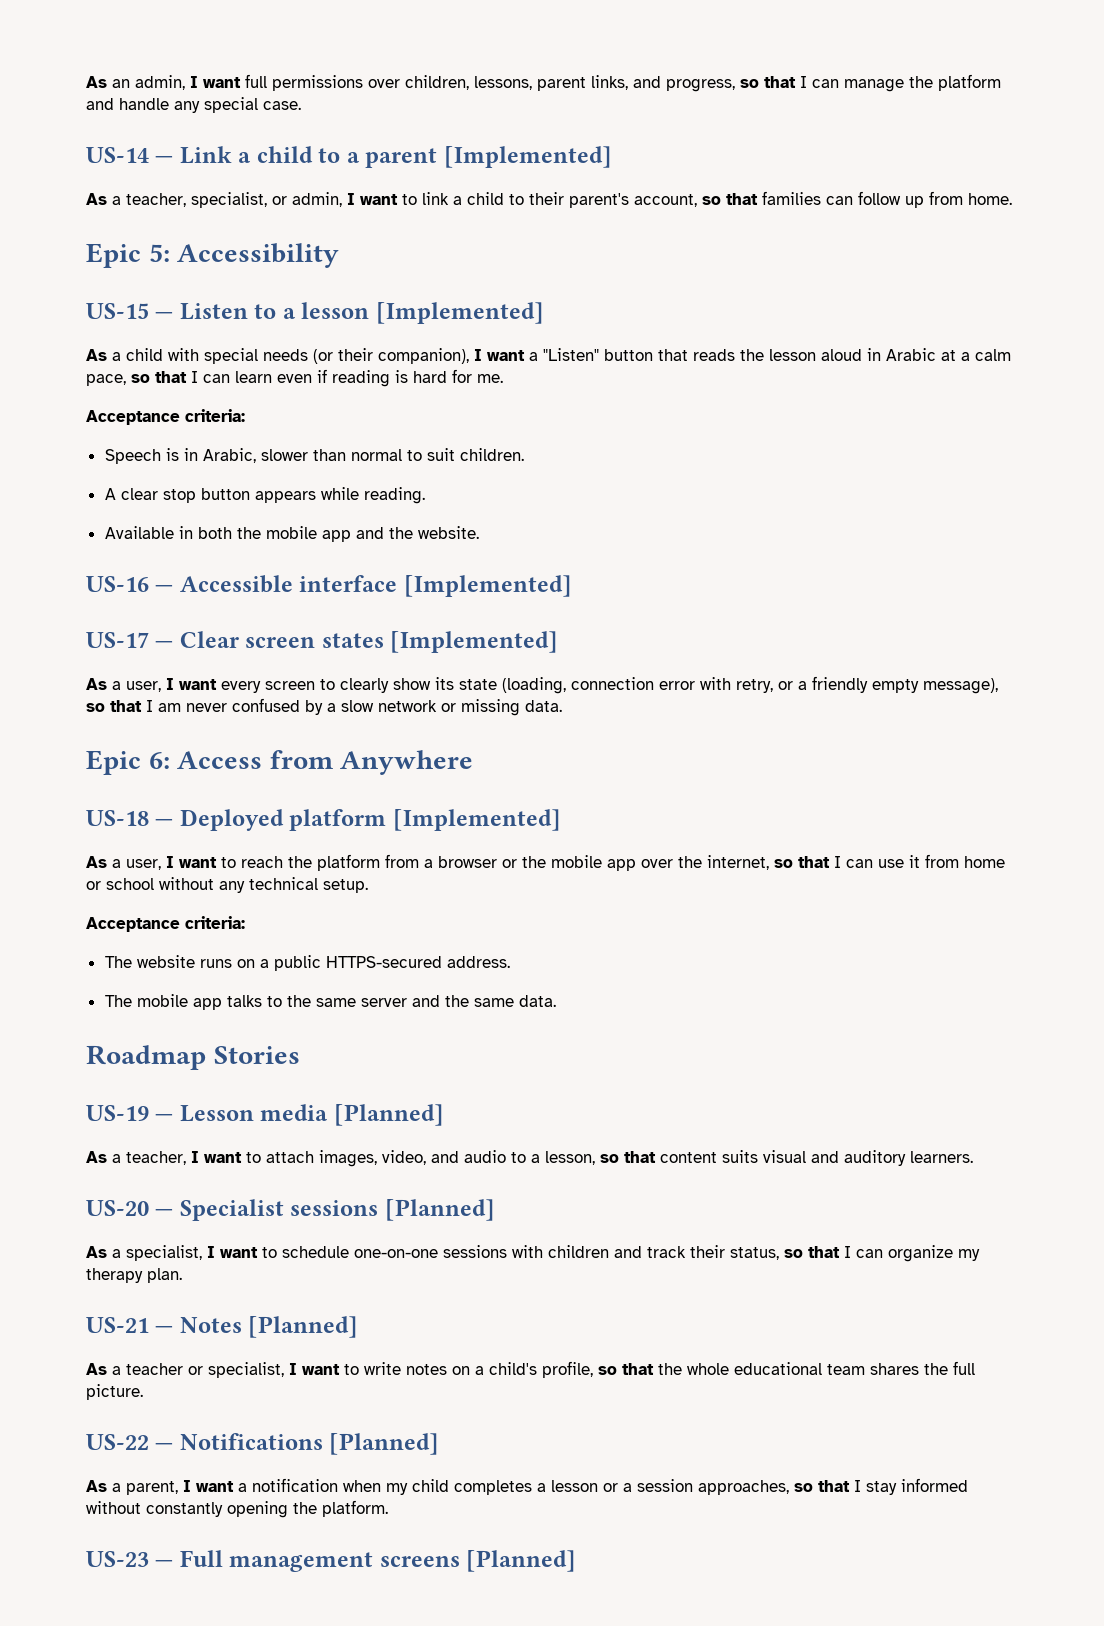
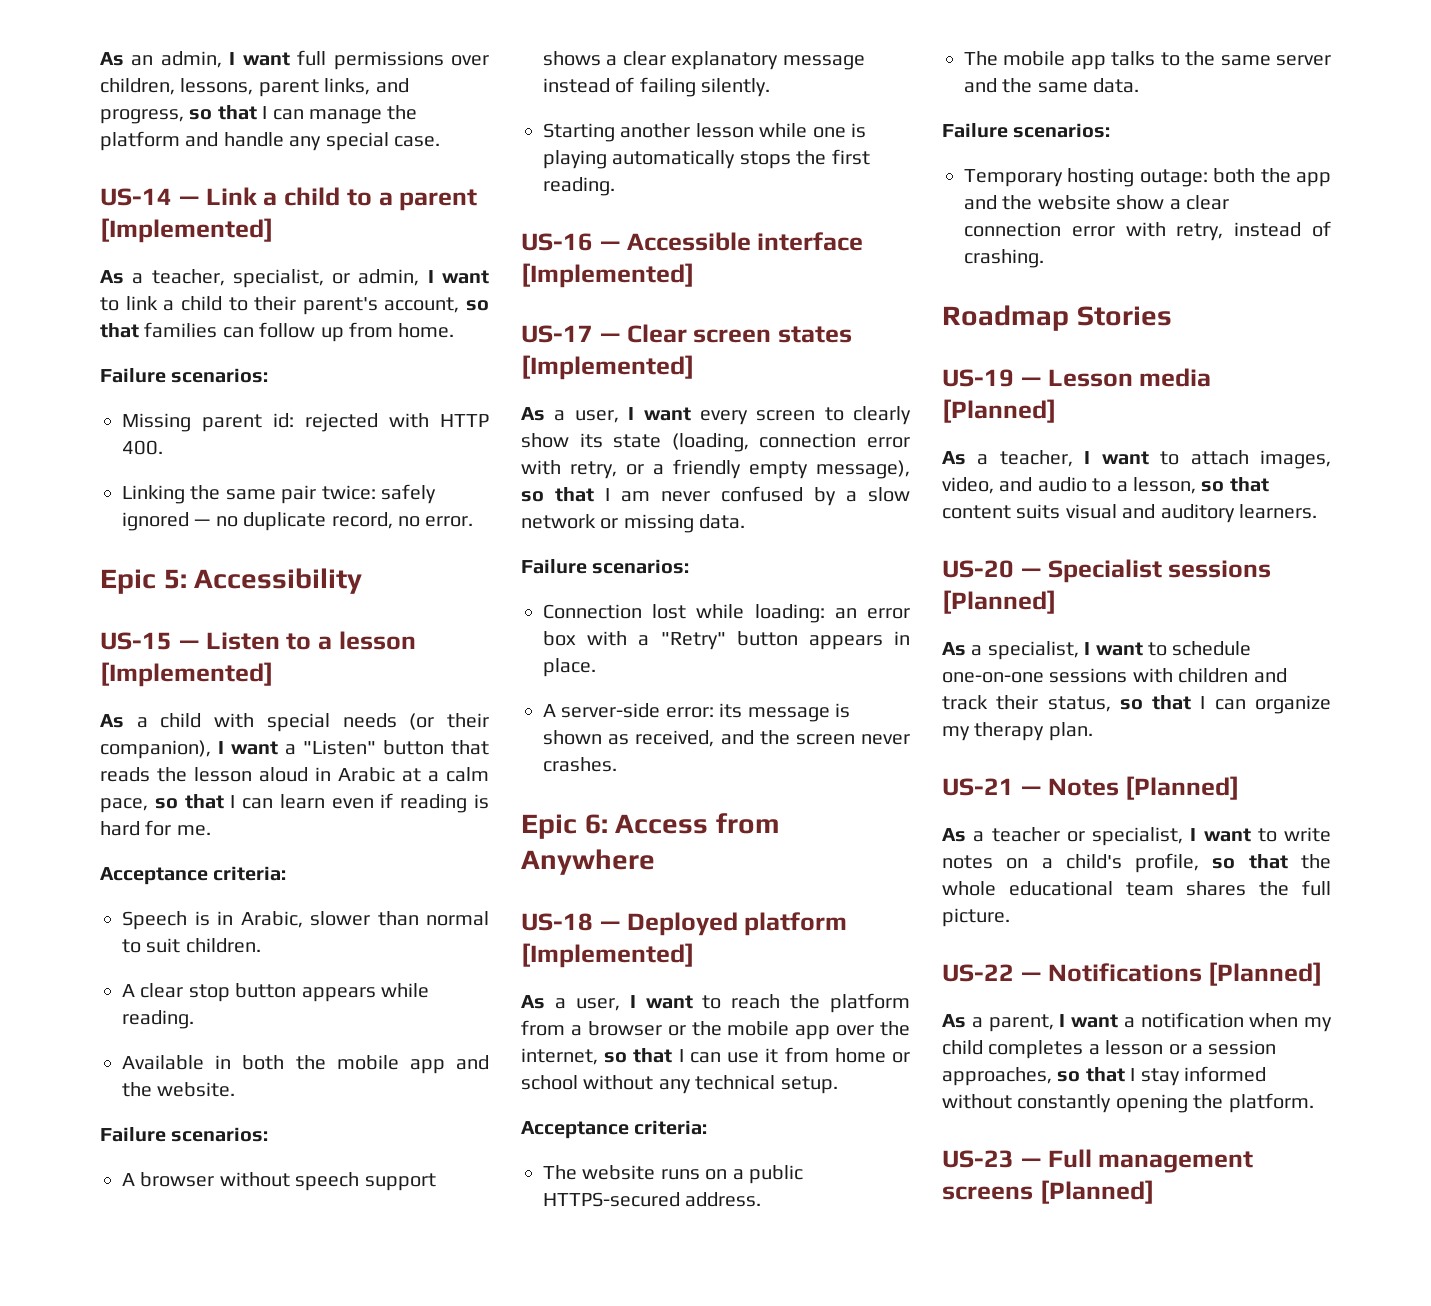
(1012, 199) none -> [100,368,269,383] [122,413,489,432] [122,440,163,455] [122,484,436,504] [122,512,474,531] // Failure scenarios: // Missing parent id: rejected with HTTP 400. // Linking the same pair twice: safely ignored — no duplicate record, no error.
(479, 532) none -> [100,1127,269,1142] [122,1172,436,1191] [543,51,865,70] [543,77,771,97] [543,123,866,142] [543,149,870,169] [543,177,615,196] // Failure scenarios: // A browser without speech support shows a clear explanatory message instead of failing silently. // Starting another lesson while one is playing automatically stops the first reading.
(562, 706) none -> [521,559,690,574] [543,604,910,623] [543,631,910,650] [543,658,596,677] [543,703,850,722] [543,730,910,747] [543,757,617,772] // Failure scenarios: // Connection lost while loading: an error box with a "Retry" button appears in place. // A server-side error: its message is shown as received, and the screen never crashes.
(556, 1001) none -> [942,123,1111,138] [964,168,1331,187] [964,195,1229,210] [964,221,1331,241] [964,249,1044,268] // Failure scenarios: // Temporary hosting outage: both the app and the website show a clear connection error with retry, instead of crashing.

